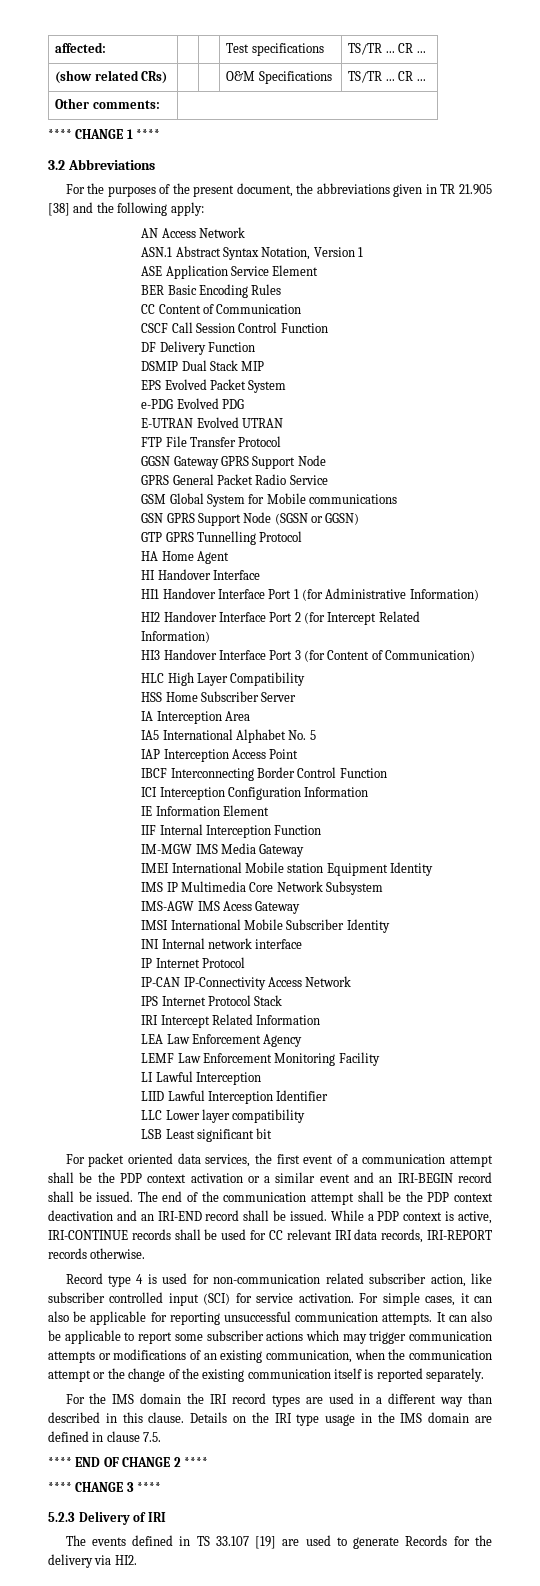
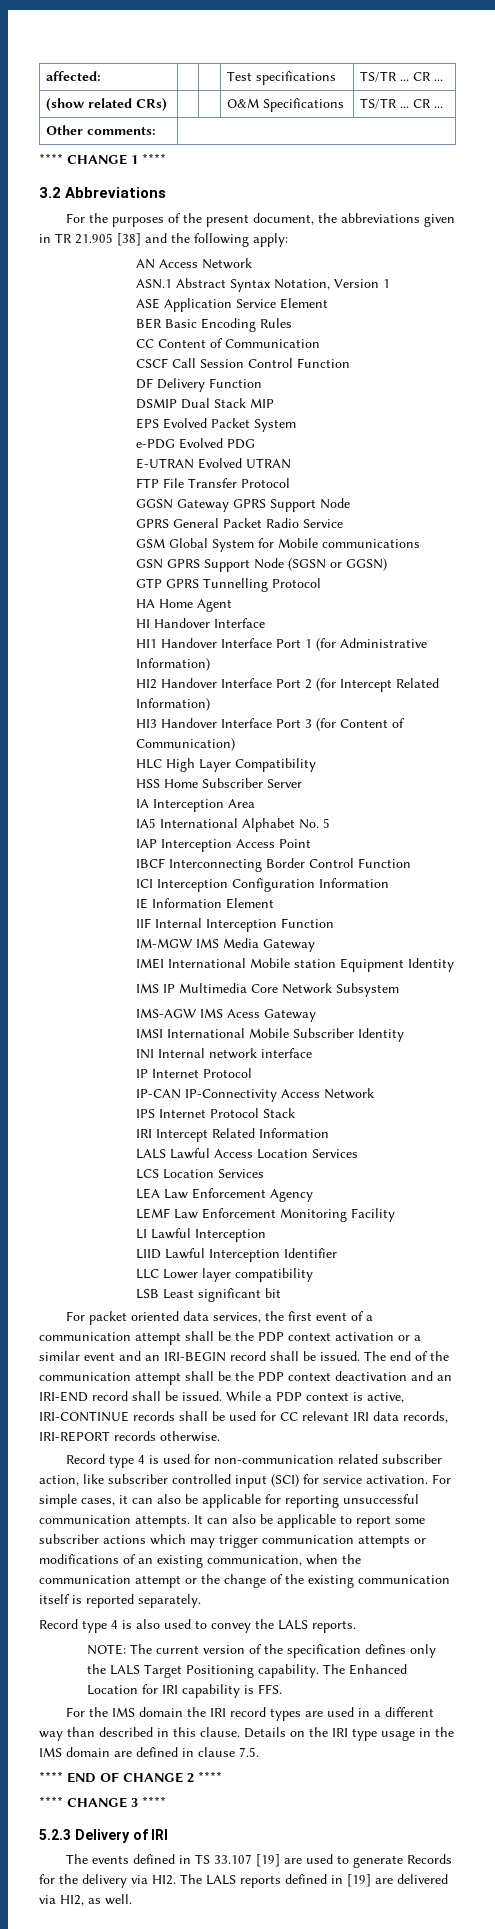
(321, 1020) none -> [135,1148,358,1159] [135,1169,264,1179] // LALS Lawful Access Location Services // LCS Location Services
(485, 1375) none -> [39,1619,356,1633] [87,1644,437,1658] [87,1664,408,1678] [87,1684,283,1698] // Record type 4 is also used to convey the LALS reports. // NOTE: The current version of the specification defines only the LALS Target Positioning capability. The Enhanced Location for IRI capability is FFS.
(137, 1560) none -> [180,1874,448,1888] [39,1894,132,1906] The LALS reports defined in [19] are delivered via HI2, as well.

